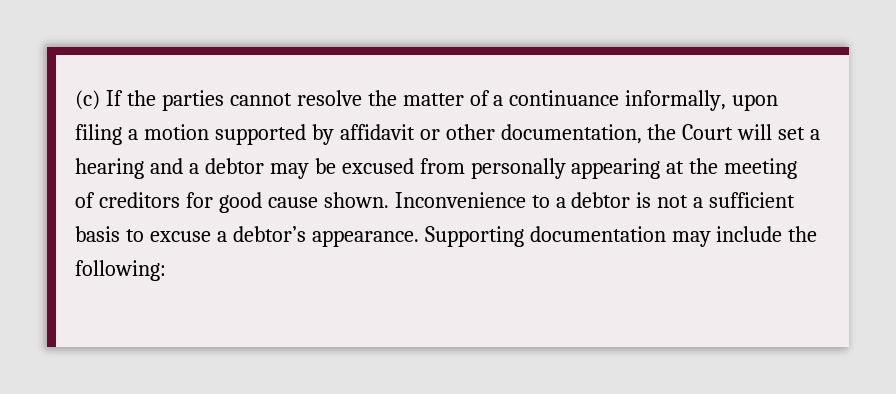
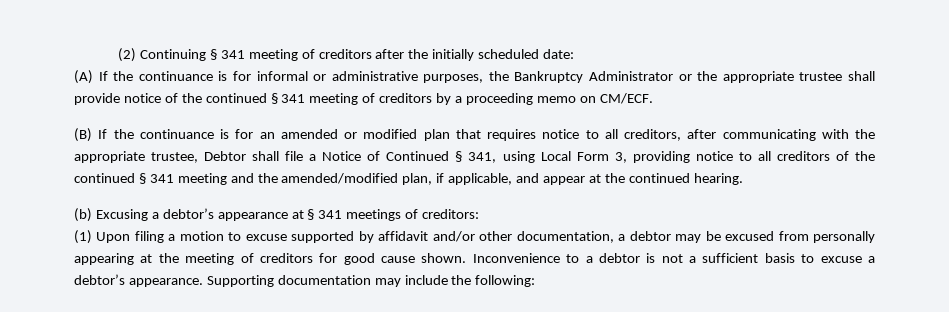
[75,90,779,111] (c) If the parties cannot resolve the matter of a continuance informally, upon -> [118,48,575,62] [74,70,876,84] [74,93,653,105] [74,128,875,142] [74,151,875,163] [74,173,743,185] [74,208,480,222] [74,230,131,244] (2) Continuing § 341 meeting of creditors after the initially scheduled date: // (A) If the continuance is for informal or administrative purposes, the Bankruptcy Administrator or the appropriate trustee shall provide notice of the continued § 341 meeting of creditors by a proceeding memo on CM/ECF. // (B) If the continuance is for an amended or modified plan that requires notice to all creditors, after communicating with the appropriate trustee, Debtor shall file a Notice of Continued § 341, using Local Form 3, providing notice to all creditors of the continued § 341 meeting and the amended/modified plan, if applicable, and appear at the continued hearing. // (b) Excusing a debtor’s appearance at § 341 meetings of creditors: // (1) Upon
(209, 132) none -> [228,232,287,241] to excuse
[419,129,440,140] or -> [432,231,475,242] and/or
[647,124,821,140] [75,158,183,179] the Court will set a hearing and -> (614, 237) none

